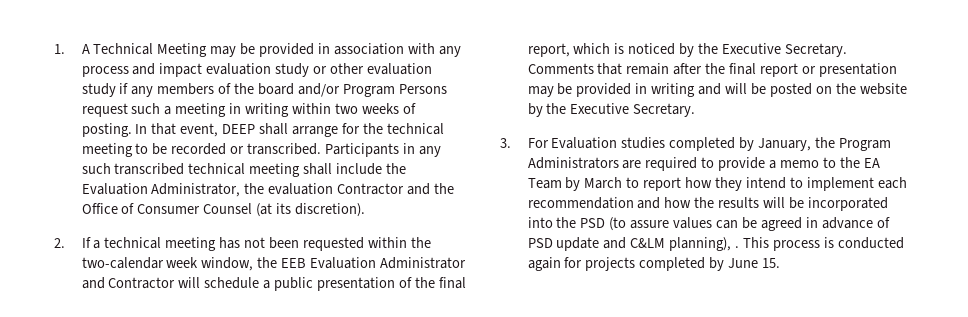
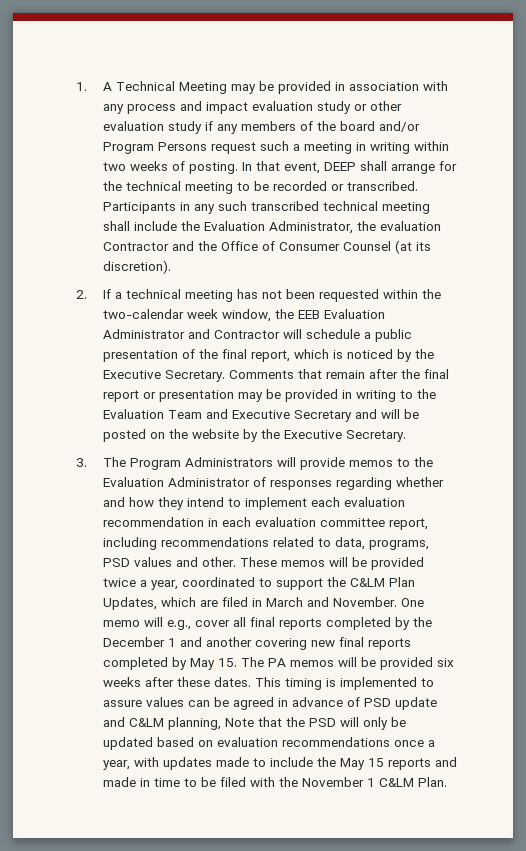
(696, 90) none -> [399,389,436,399] [102,409,352,422] to the Evaluation Team and Executive Secretary
[527,137,891,151] [527,157,880,171] [527,177,682,191] For Evaluation studies completed by January, the Program Administrators are required to provide a memo to the EA Team by March to report -> [102,457,433,470] [102,477,444,490] [102,497,125,507] The Program Administrators will provide memos to the Evaluation Administrator of responses regarding whether and
[527,197,888,211] [527,217,627,231] recommendation and how the results will be incorporated into the PSD (to -> [343,497,405,507] [102,517,428,530] [102,537,429,550] [102,557,424,570] [102,577,415,590] [102,597,424,610] [102,617,432,630] [102,637,411,650] [102,657,454,670] [102,677,434,690] evaluation recommendation in each evaluation committee report, including recommendations related to data, programs, PSD values and other. These memos will be provided twice a year, coordinated to support the C&LM Plan Updates, which are filed in March and November. One memo will e.g., cover all final reports completed by the December 1 and another covering new final reports completed by May 15. The PA memos will be provided six weeks after these dates. This timing is implemented to
[669,237,904,251] [527,257,781,271] planning), . This process is conducted again for projects completed by June 15. -> [167,717,406,730] [102,737,435,750] [102,757,457,770] [102,777,447,787] planning, Note that the PSD will only be updated based on evaluation recommendations once a year, with updates made to include the May 15 reports and made in time to be filed with the November 1 C&LM Plan.

